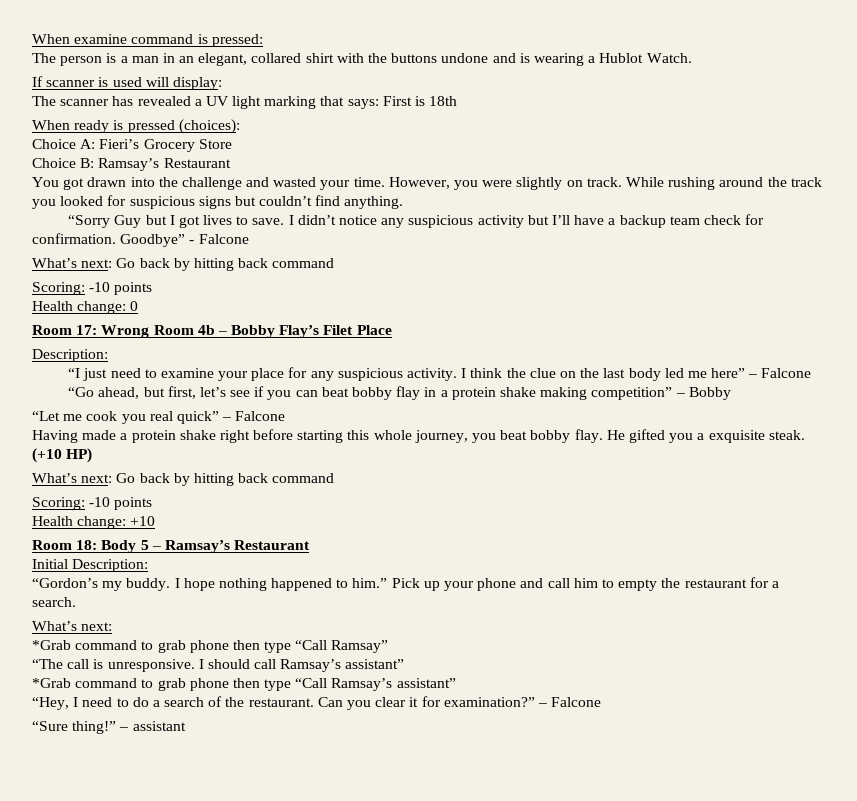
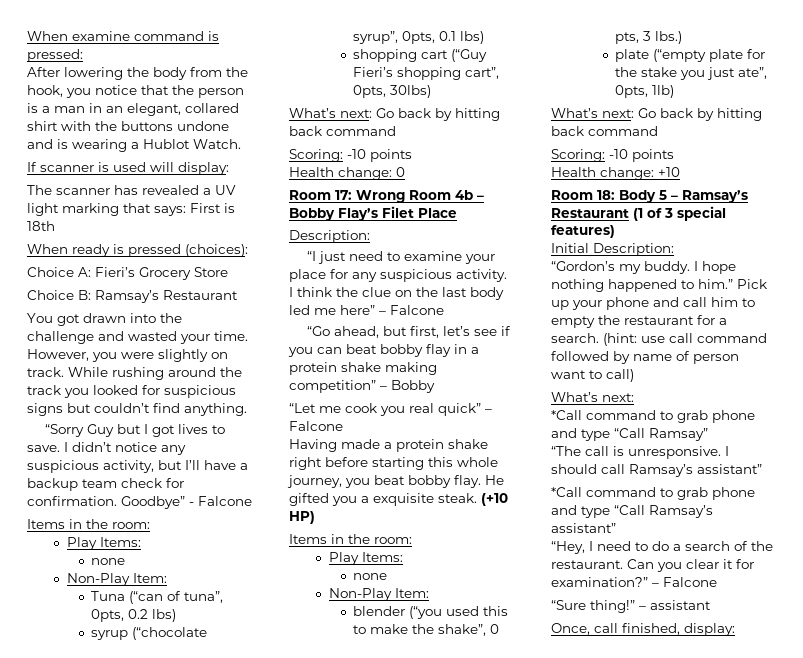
[32,53,56,63] The -> [27,67,248,80] [27,85,194,98] After lowering the body from the hook, you notice that the
[477,215,524,228] activity -> [103,460,154,473] activity,
(249, 239) none -> [27,519,150,529] [66,537,141,550] [91,558,126,565] [66,573,167,586] [91,591,224,604] [91,609,177,622] [91,627,208,640] [353,31,485,44] [353,49,488,62] [353,67,500,80] [353,85,432,98] // Items in the room: // Play Items: // none // Non-Play Item: // Tuna (“can of tuna”, 0pts, 0.2 lbs) // syrup (“chocolate syrup”, 0pts, 0.1 lbs) // shopping cart (“Guy Fieri’s shopping cart”, 0pts, 30lbs)
(93, 455) none -> [289,534,412,544] [328,552,403,565] [353,573,388,580] [328,588,429,601] [353,606,509,619] [353,624,500,636] [615,31,683,44] [615,49,766,62] [615,67,768,80] [615,85,675,98] // Items in the room: // Play Items: // none // Non-Play Item: // blender (“you used this to make the shake”, 0 pts, 3 lbs.) // plate (“empty plate for the stake you just ate”, 0pts, 1lb)
(311, 545) none -> [633,206,726,221] [551,225,615,238] (1 of 3 special features)
(76, 602) none -> [603,333,767,346] [551,351,739,364] [551,369,634,382] (hint: use call command followed by name of person want to call)
[32,640,260,653] *Grab command to grab phone then -> [551,410,755,423] [551,428,577,438] *Call command to grab phone and
[32,678,260,691] *Grab command to grab phone then -> [551,487,755,500] [551,505,577,515] *Call command to grab phone and
(186, 726) none -> [551,623,735,636] // Once, call finished, display:

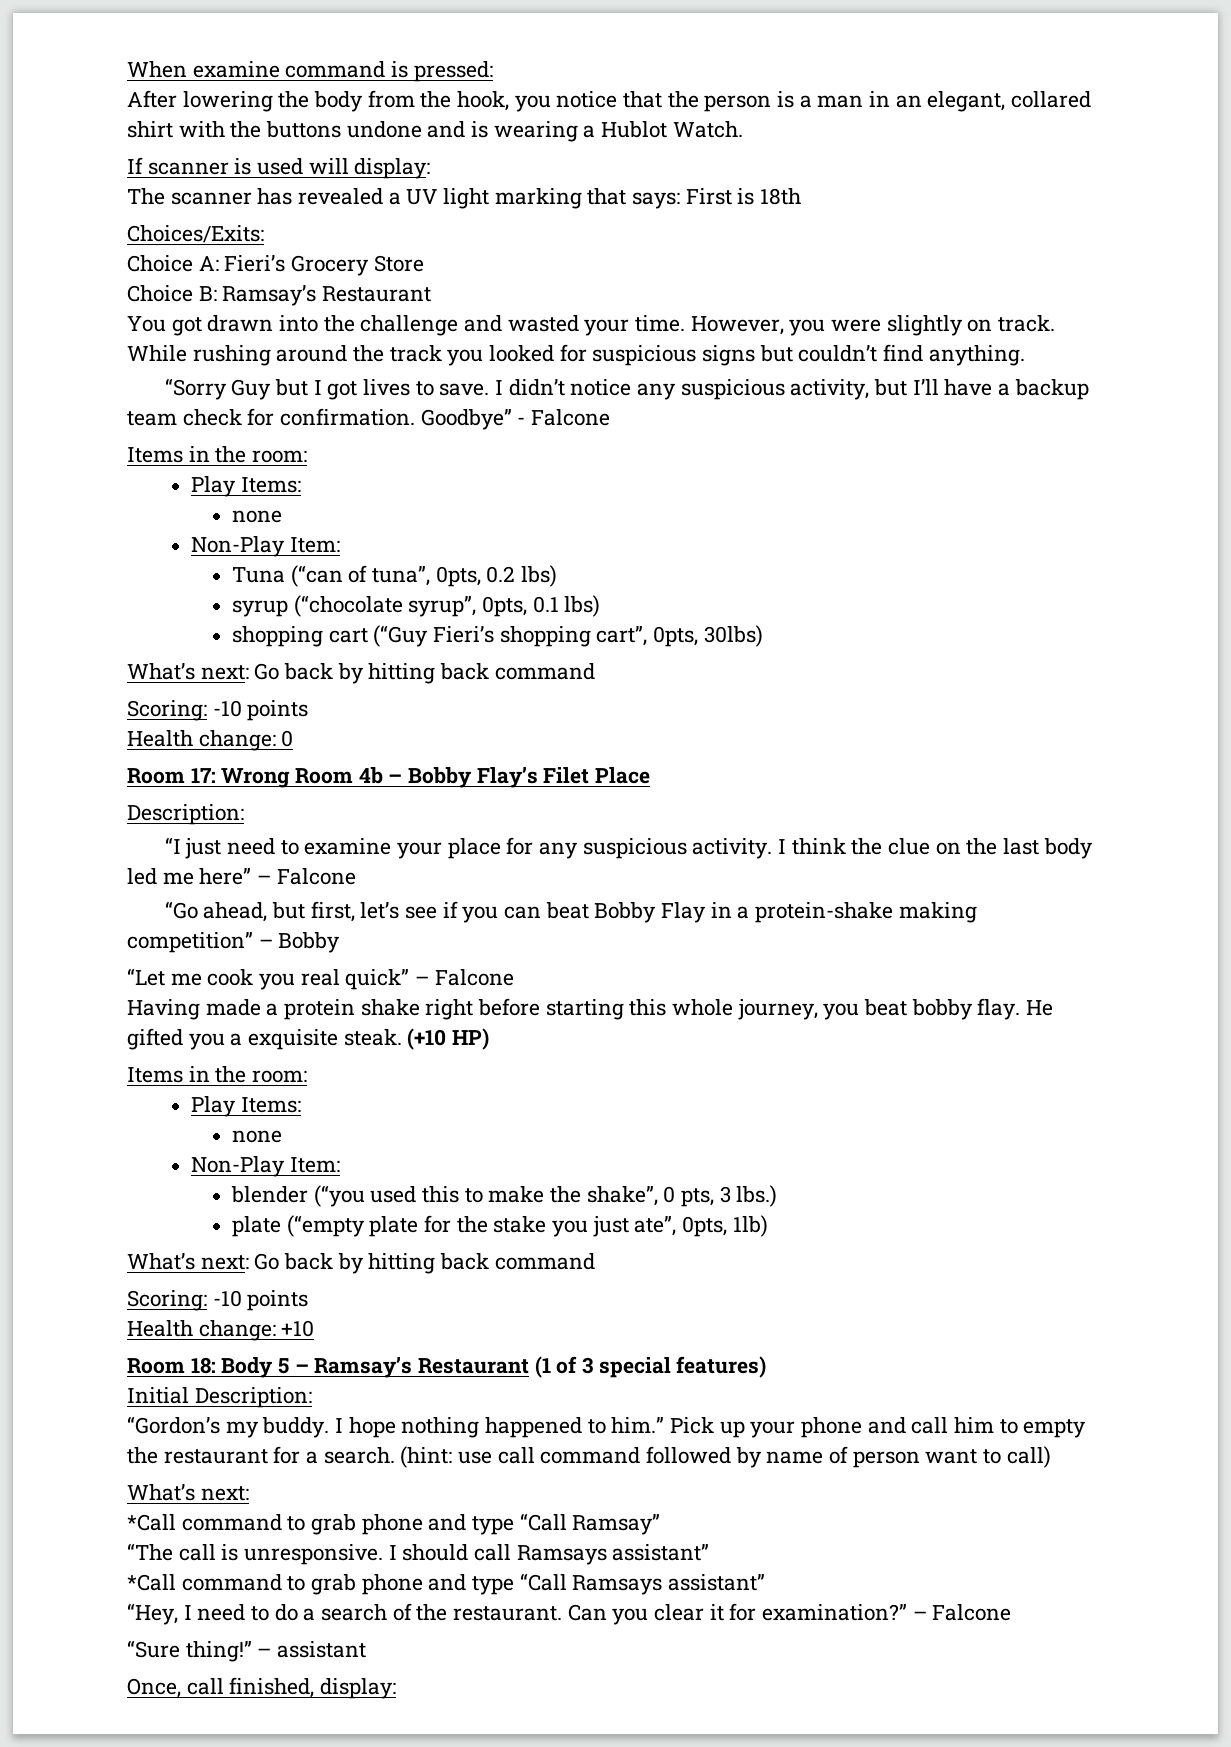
[27,244,248,257] When ready is pressed (choices): -> [127,225,264,243] Choices/Exits:
[380,344,479,357] [289,362,381,375] bobby flay in a protein shake -> [594,902,893,923] Bobby Flay in a protein-shake
[629,464,693,477] Ramsay’s -> [516,1545,607,1565] Ramsays
[649,505,713,518] Ramsay’s -> [572,1575,663,1595] Ramsays

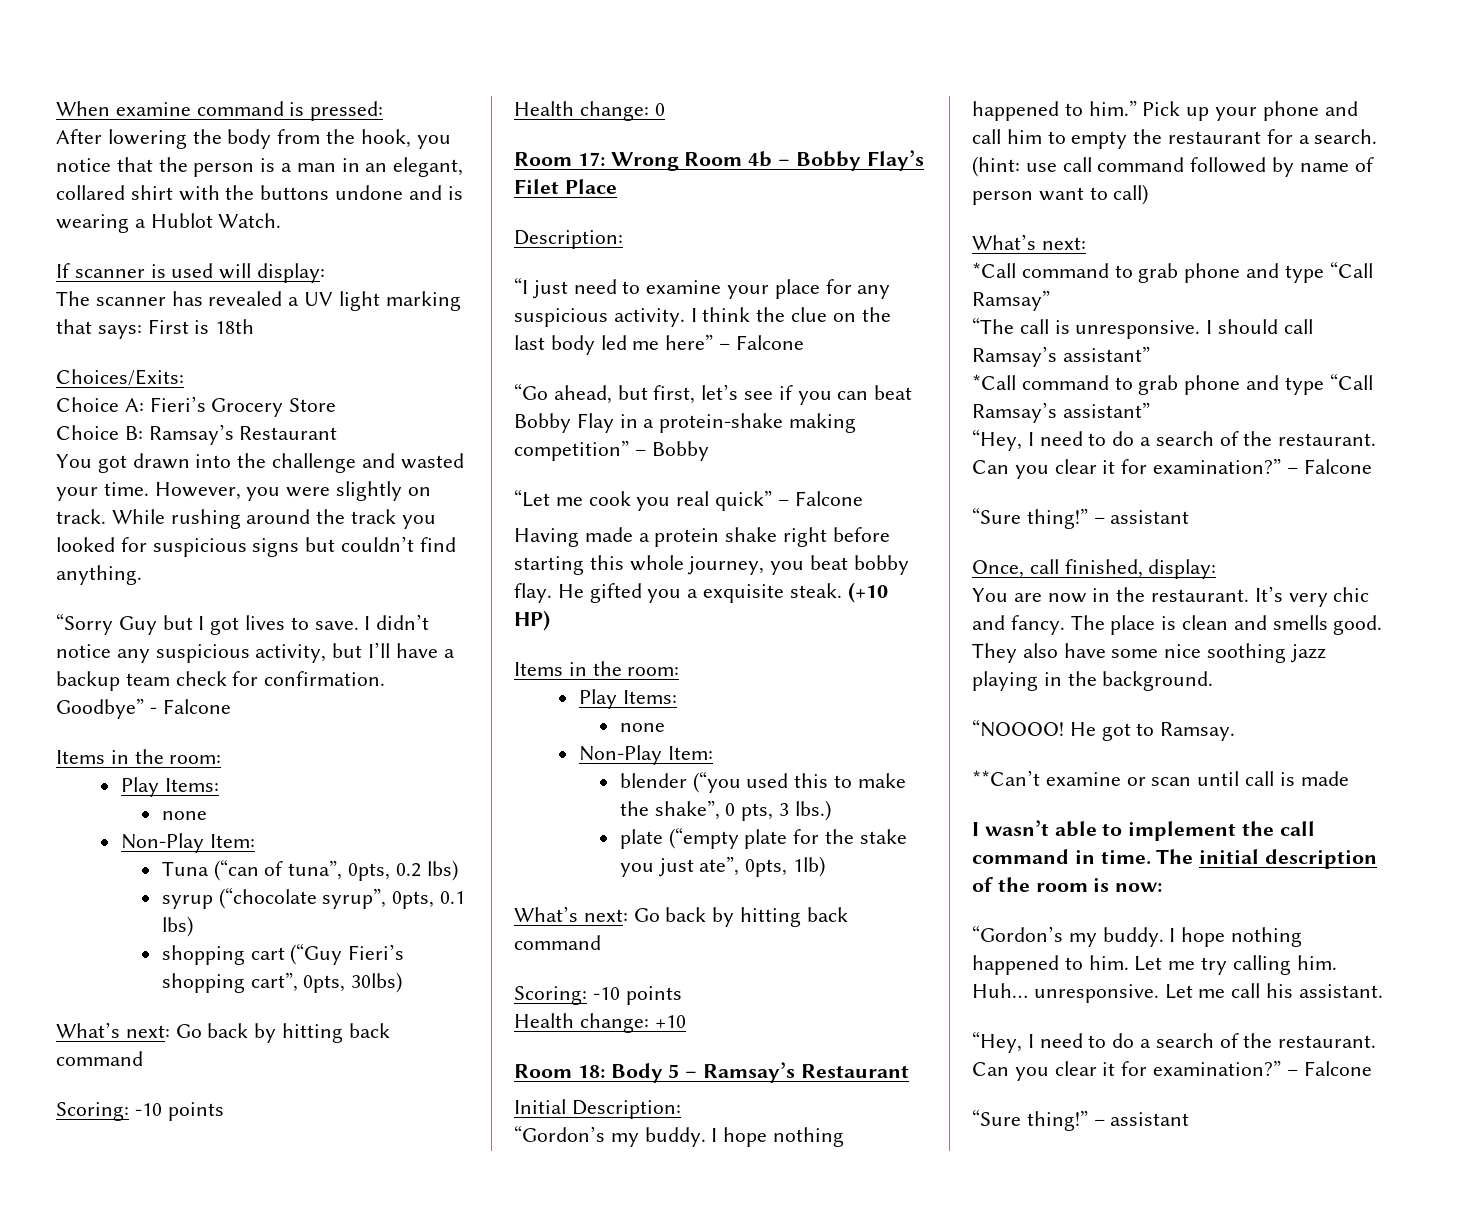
[534,1356,767,1378] (1 of 3 special features) -> (909, 1071) none
[516,1545,607,1565] Ramsays -> [972,346,1057,367] Ramsay’s
[572,1575,663,1595] Ramsays -> [972,402,1057,423] Ramsay’s
(397, 1688) none -> [972,586,1370,607] [972,615,1383,635] [972,643,1326,663] [972,671,1214,691] [972,719,1236,741] [972,770,1349,786] [972,820,1315,841] [972,849,1378,869] [972,877,1163,892] [972,925,1303,947] [972,955,1337,975] [972,983,1383,1003] [972,1031,1377,1053] [972,1060,1372,1081] [972,1109,1190,1131] // You are now in the restaurant. It’s very chic and fancy. The place is clean and smells good. They also have some nice soothing jazz playing in the background. // “NOOOO! He got to Ramsay. // **Can’t examine or scan until call is made // I wasn’t able to implement the call command in time. The initial description of the room is now: // “Gordon’s my buddy. I hope nothing happened to him. Let me try calling him. Huh… unresponsive. Let me call his assistant. // “Hey, I need to do a search of the restaurant. Can you clear it for examination?” – Falcone // “Sure thing!” – assistant

